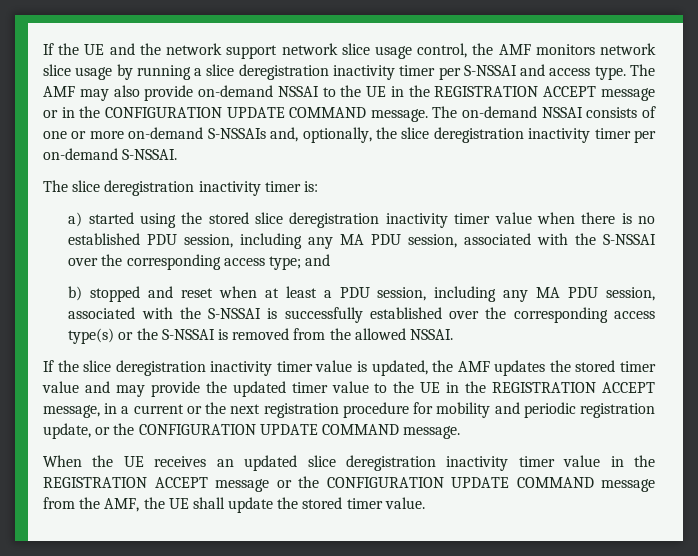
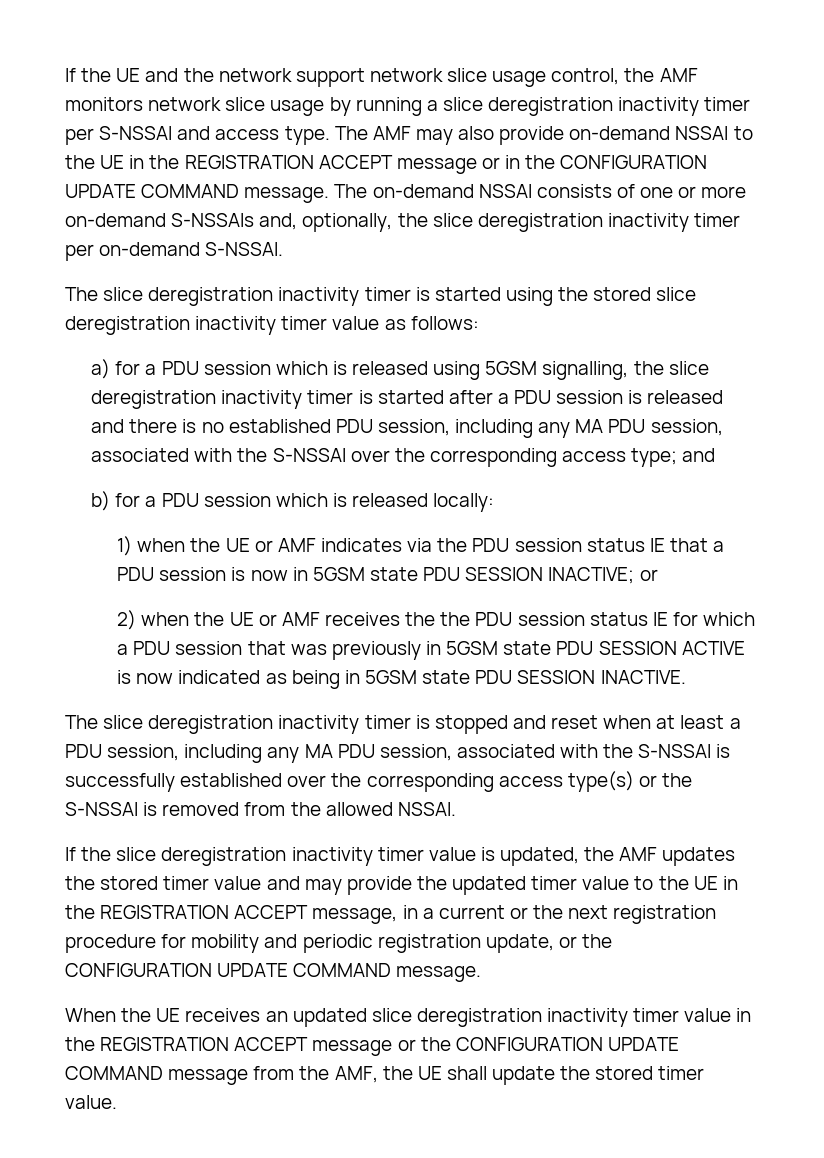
[303,181,318,192] [68,212,83,227] is: // a) -> [415,287,430,301] is
[536,212,575,224] when -> [384,316,479,330] [91,359,709,380] [91,390,724,409] [91,419,125,433] as follows: // a) for a PDU session which is released using 5GSM signalling, the slice deregistration inactivity timer is started after a PDU session is released and
(83, 293) none -> [115,493,495,512] [117,536,725,556] [117,567,658,584] [117,610,756,630] [117,641,745,660] [117,670,686,689] [65,715,430,734] for a PDU session which is released locally: // 1) when the UE or AMF indicates via the PDU session status IE that a PDU session is now in 5GSM state PDU SESSION INACTIVE; or // 2) when the UE or AMF receives the the PDU session status IE for which a PDU session that was previously in 5GSM state PDU SESSION ACTIVE is now indicated as being in 5GSM state PDU SESSION INACTIVE. // The slice deregistration inactivity timer is

